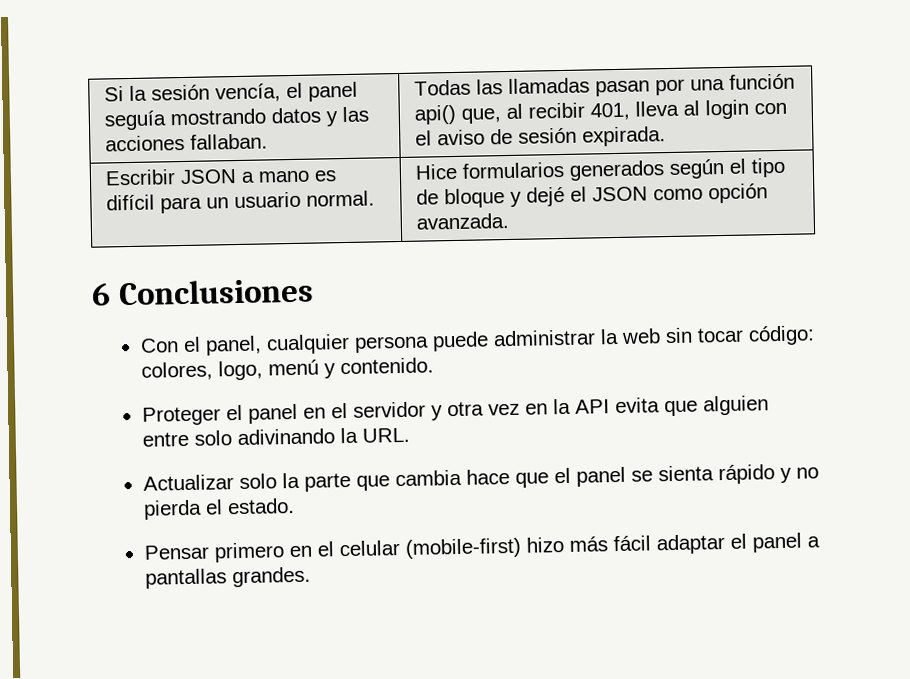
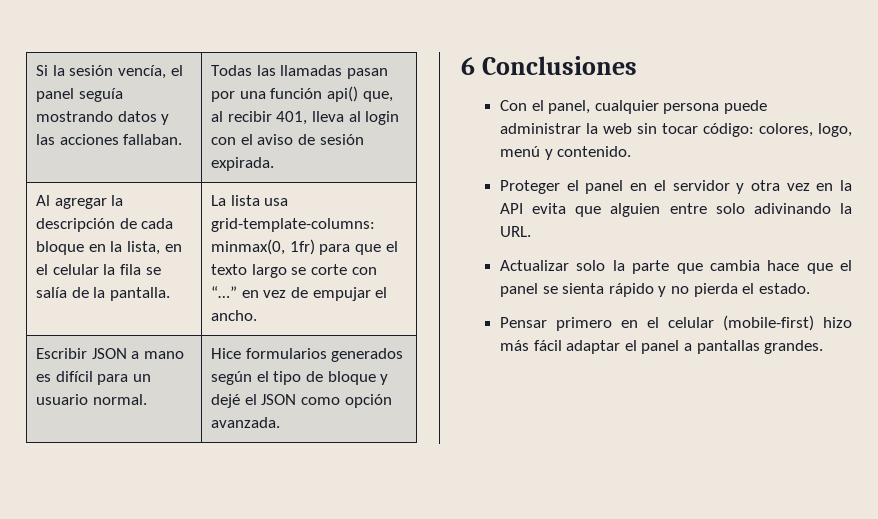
(667, 136) none -> [36,195,124,209] [36,218,174,232] [36,241,182,255] [36,264,161,275] [36,287,170,301] [211,195,289,206] [211,218,376,232] [211,239,398,255] [211,264,377,278] [211,286,388,301] [211,310,258,321] // Al agregar la descripción de cada bloque en la lista, en el celular la fila se salía de la pantalla. | La lista usa grid-template-columns: minmax(0, 1fr) para que el texto largo se corte con “…” en vez de empujar el ancho.

